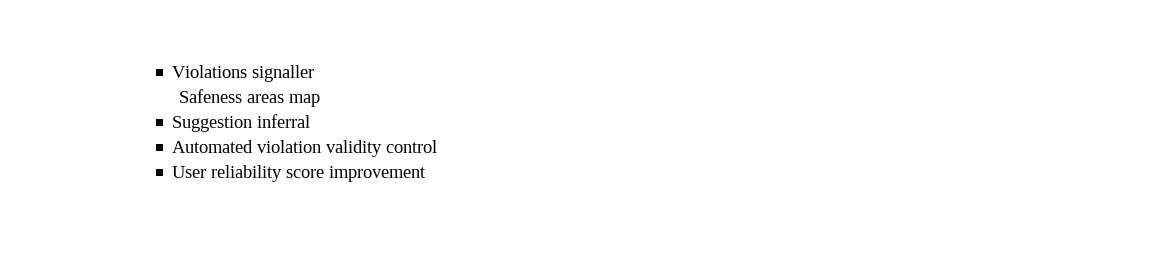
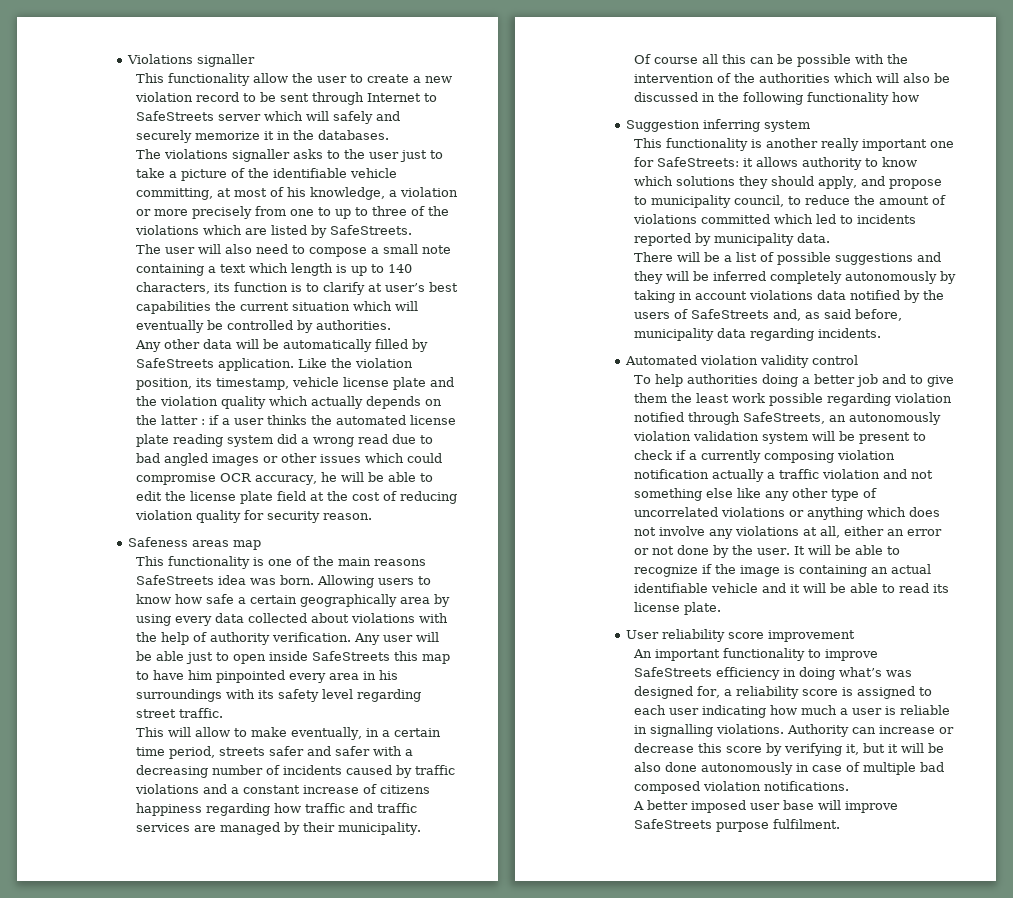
[179,89,321,107] [172,114,311,132] [172,140,438,157] [172,165,427,182] Safeness areas map // Suggestion inferral // Automated violation validity control // User reliability score improvement -> [136,73,453,86] [135,92,438,105] [136,111,401,124] [136,130,390,143] [136,149,444,162] [136,168,398,181] [136,187,459,200] [136,206,450,219] [135,225,413,238] [136,244,452,257] [136,263,413,276] [136,282,459,295] [136,301,419,314] [136,320,392,333] [135,339,429,352] [136,358,414,371] [136,377,455,390] [136,396,443,409] [136,415,457,425] [136,434,434,447] [136,453,443,466] [136,472,434,485] [136,491,458,504] [135,510,373,523] [127,537,261,550] [136,556,427,569] [136,575,432,588] [136,594,451,607] [136,613,449,626] [136,632,440,645] [136,651,451,664] [136,670,399,683] [136,689,422,702] [136,708,224,718] [136,727,442,740] [136,746,414,759] [136,765,456,778] [135,784,431,794] [136,803,418,816] [136,822,422,835] [634,54,909,67] [634,73,951,83] [634,92,920,105] [625,119,810,132] [634,138,955,151] [634,157,918,170] [634,176,943,189] [634,195,947,208] [633,214,917,224] [634,233,831,246] [634,252,942,265] [634,271,957,284] [634,290,945,303] [634,309,903,321] [634,328,882,341] [624,355,858,368] [634,374,955,387] [634,393,953,406] [634,412,942,425] [633,431,927,444] [634,450,896,463] [634,469,934,482] [634,488,878,501] [634,507,941,520] [634,526,943,539] [634,545,901,558] [634,564,932,577] [634,583,950,593] [634,602,722,615] [625,629,855,642] [633,648,879,661] [634,667,913,680] [634,686,933,699] [634,705,951,718] [634,724,955,737] [634,743,945,756] [634,762,945,775] [634,781,850,794] [633,800,899,813] [634,819,841,832] This functionality allow the user to create a new violation record to be sent through Internet to SafeStreets server which will safely and securely memorize it in the databases. // The violations signaller asks to the user just to take a picture of the identifiable vehicle committing, at most of his knowledge, a violation or more precisely from one to up to three of the violations which are listed by SafeStreets. // The user will also need to compose a small note containing a text which length is up to 140 characters, its function is to clarify at user’s best capabilities the current situation which will eventually be controlled by authorities. // Any other data will be automatically filled by SafeStreets application. Like the violation position, its timestamp, vehicle license plate and the violation quality which actually depends on the latter : if a user thinks the automated license plate reading system did a wrong read due to bad angled images or other issues which could compromise OCR accuracy, he will be able to edit the license plate field at the cost of reducing violation quality for security reason. // Safeness areas map // This functionality is one of the main reasons SafeStreets idea was born. Allowing users to know how safe a certain geographically area by using every data collected about violations with the help of authority verification. Any user will be able just to open inside SafeStreets this map to have him pinpointed every area in his surroundings with its safety level regarding street traffic. // This will allow to make eventually, in a certain time period, streets safer and safer with a decreasing number of incidents caused by traffic violations and a constant increase of citizens happiness regarding how traffic and traffic services are managed by their municipality. // Of course all this can be possible with the intervention of the authorities which will also be discussed in the following functionality how // Suggestion inferring system // This functionality is another really important one for SafeStreets: it allows authority to know which solutions they should apply, and propose to municipality council, to reduce the amount of violations committed which led to incidents reported by municipality data. // There will be a list of possible suggestions and they will be inferred completely autonomously by taking in account violations data notified by the users of SafeStreets and, as said before, municipality data regarding incidents. // Automated violation validity control // To help authorities doing a better job and to give them the least work possible regarding violation notified through SafeStreets, an autonomously violation validation system will be present to check if a currently composing violation notification actually a traffic violation and not something else like any other type of uncorrelated violations or anything which does not involve any violations at all, either an error or not done by the user. It will be able to recognize if the image is containing an actual identifiable vehicle and it will be able to read its license plate. // User reliability score improvement // An important functionality to improve SafeStreets efficiency in doing what’s was designed for, a reliability score is assigned to each user indicating how much a user is reliable in signalling violations. Authority can increase or decrease this score by verifying it, but it will be also done autonomously in case of multiple bad composed violation notifications. // A better imposed user base will improve SafeStreets purpose fulfilment.

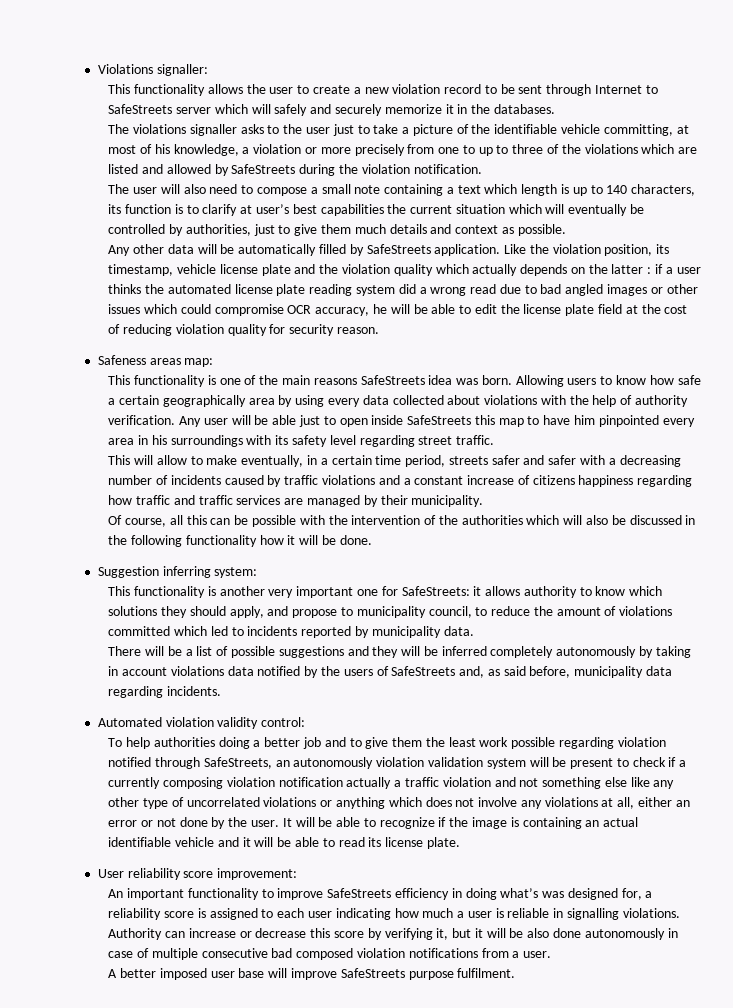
[196,54,255,67] [136,73,289,86] signaller // This functionality allow -> [156,64,208,76] [108,84,243,96] signaller: // This functionality allows
[311,225,413,238] by SafeStreets. -> [142,164,482,176] and allowed by SafeStreets during the violation notification.
[316,320,392,330] authorities. -> [185,224,566,236] authorities, just to give them much details and context as possible.
[232,540,261,550] map -> [184,358,214,367] map:
[654,57,699,64] course -> [125,518,167,527] course,
(920, 97) none -> [287,535,372,545] it will be done.
[763,120,810,132] system -> [214,567,258,578] system:
[821,138,860,151] really -> [268,589,294,598] very
[811,355,858,365] control -> [261,717,306,727] control:
[767,630,855,642] improvement -> [217,868,298,880] improvement:
(917, 768) none -> [201,948,268,958] consecutive
[764,781,850,791] notifications. -> [408,948,552,958] notifications from a user.

